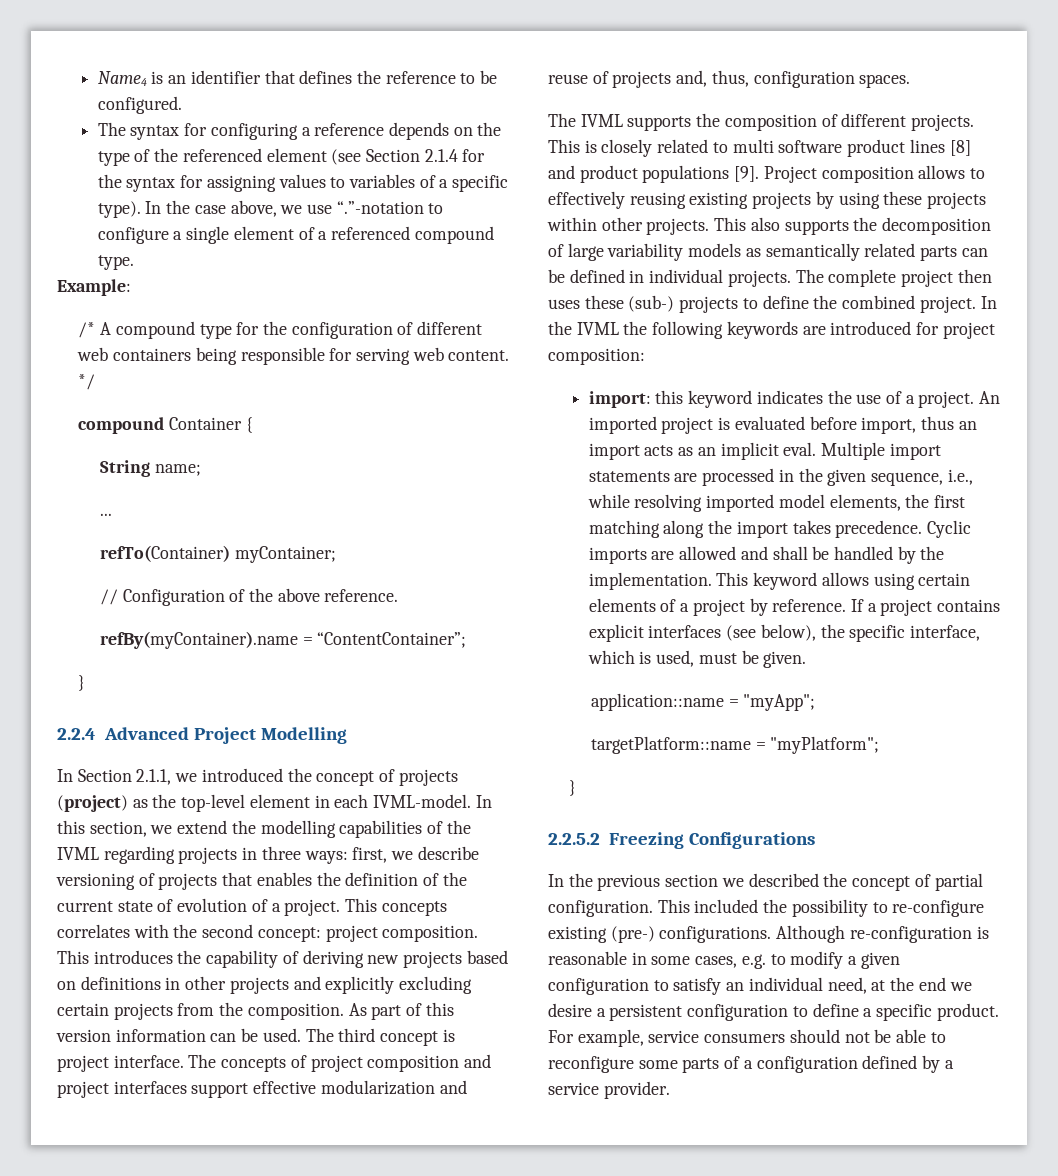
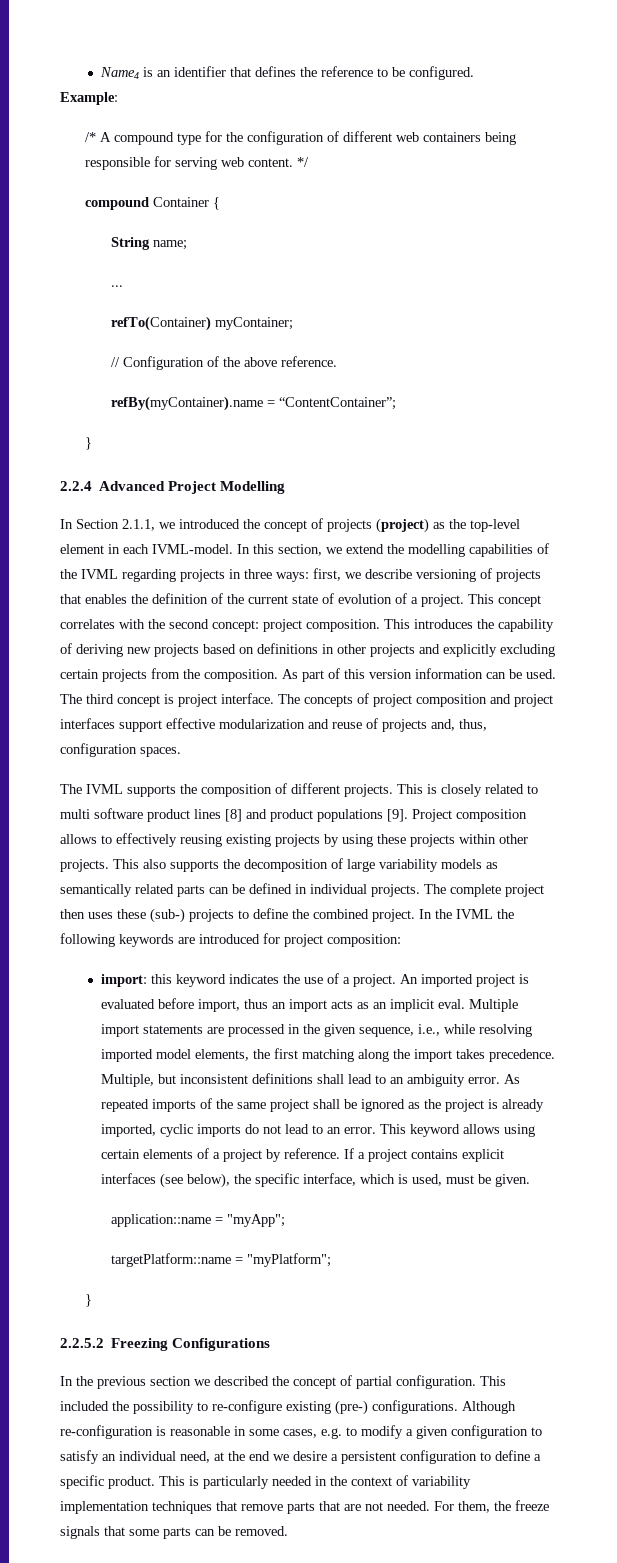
[97,122,502,140] [97,148,486,166] [97,174,509,192] [97,200,444,218] [97,226,494,244] [97,255,134,270] // The syntax for configuring a reference depends on the type of the referenced element (see Section 2.1.4 for the syntax for assigning values to variables of a specific type). In the case above, we use “.”-notation to configure a single element of a referenced compound type. -> (475, 73) none
[381,901,447,916] concepts -> [498,595,541,607] concept
[927,520,972,538] [588,546,945,564] [588,572,712,590] Cyclic imports are allowed and shall be handled by the implementation. -> [101,1073,521,1087] [101,1098,545,1112] [101,1124,377,1137] Multiple, but inconsistent definitions shall lead to an ambiguity error. As repeated imports of the same project shall be ignored as the project is already imported, cyclic imports do not lead to an error.
[548,1029,946,1047] [548,1055,954,1073] [548,1081,670,1099] For example, service consumers should not be able to reconfigure some parts of a configuration defined by a service provider. -> [159,1475,471,1489] [60,1500,549,1514] [60,1526,288,1539] This is particularly needed in the context of variability implementation techniques that remove parts that are not needed. For them, the freeze signals that some parts can be removed.

